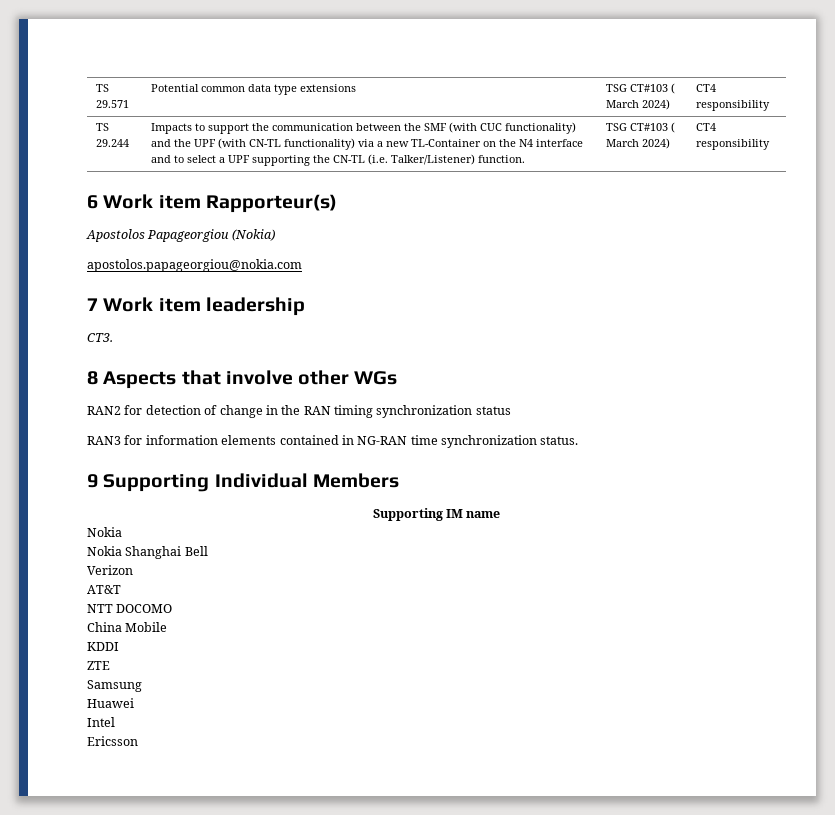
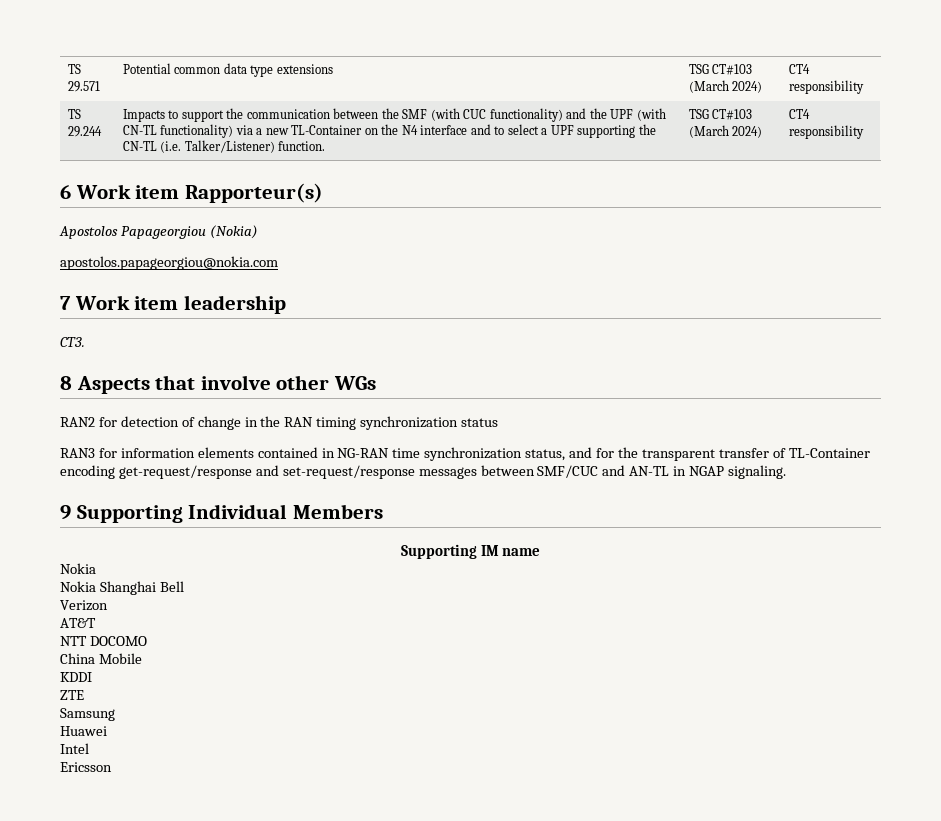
[670,83,675,94] [605,100,639,108] ( March -> [688,80,729,93] (March
[670,122,675,133] [605,139,639,147] ( March -> [688,125,729,138] (March
[540,436,579,445] status. -> [525,447,870,461] [60,465,787,479] status, and for the transparent transfer of TL-Container encoding get-request/response and set-request/response messages between SMF/CUC and AN-TL in NGAP signaling.

